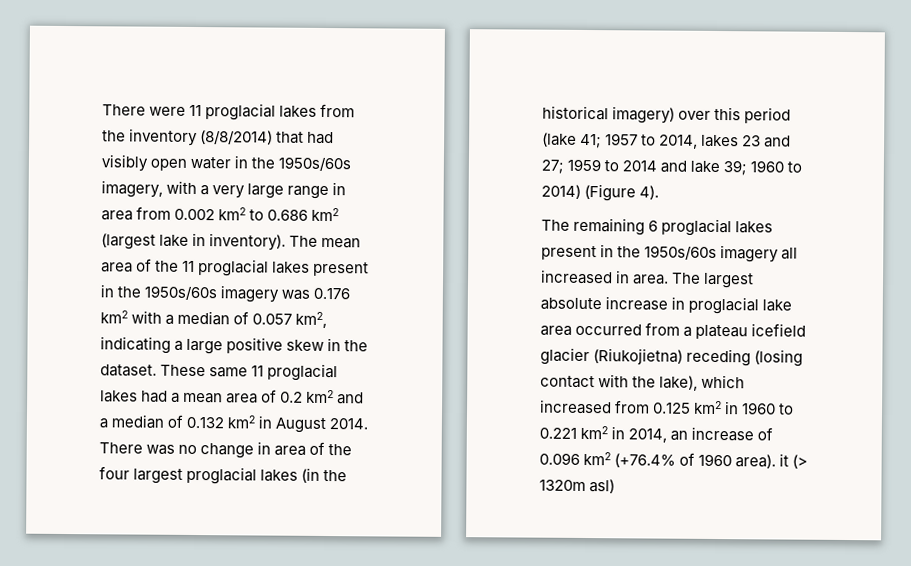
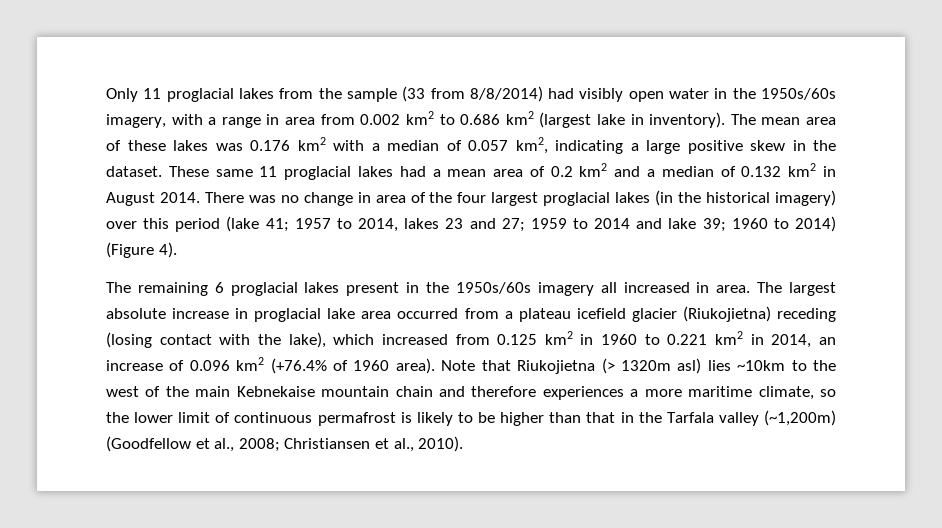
[102,104,187,116] There were -> [106,88,138,102] Only
[129,128,305,147] inventory (8/8/2014) that -> [346,86,543,102] sample (33 from 8/8/2014)
[212,183,285,199] very large -> (217, 121) none
[155,259,370,277] [100,284,280,303] the 11 proglacial lakes present in the 1950s/60s imagery -> [127,140,208,151] these lakes
[779,453,809,469] [539,479,616,494] it (> 1320m asl) -> [441,358,836,374] [106,386,837,400] [106,410,836,426] [106,436,464,452] Note that Riukojietna (> 1320m asl) lies ~10km to the west of the main Kebnekaise mountain chain and therefore experiences a more maritime climate, so the lower limit of continuous permafrost is likely to be higher than that in the Tarfala valley (~1,200m) (Goodfellow et al., 2008; Christiansen et al., 2010).

